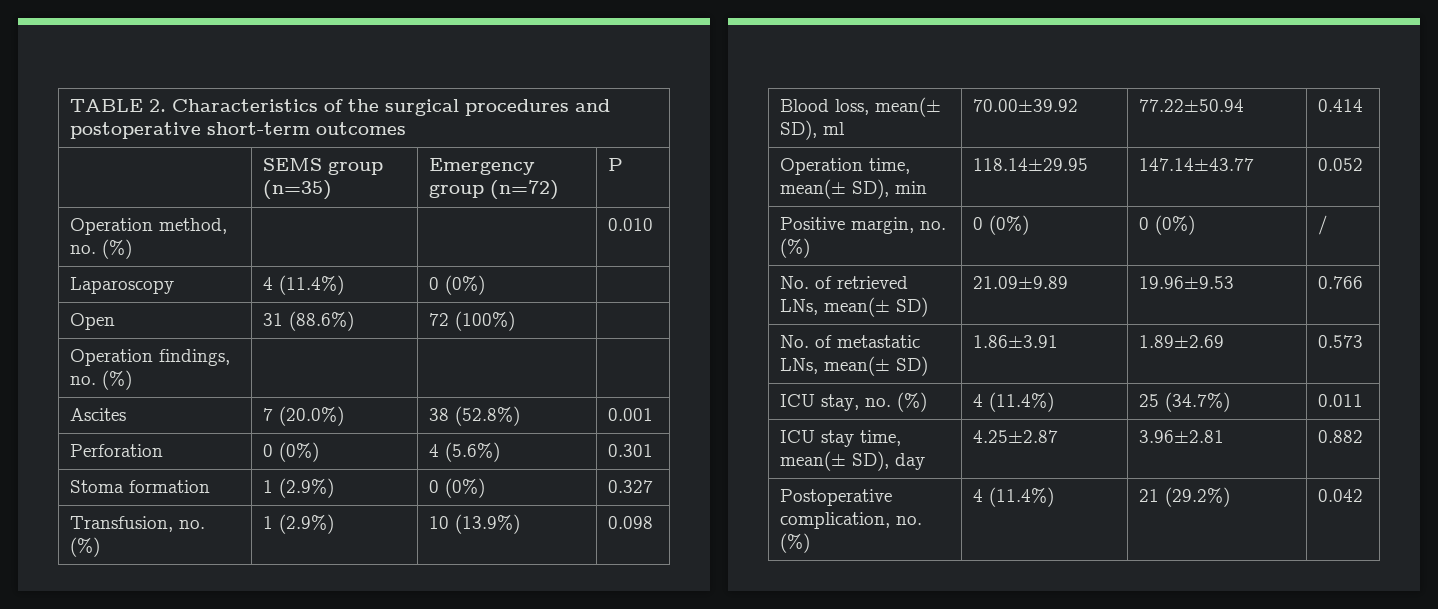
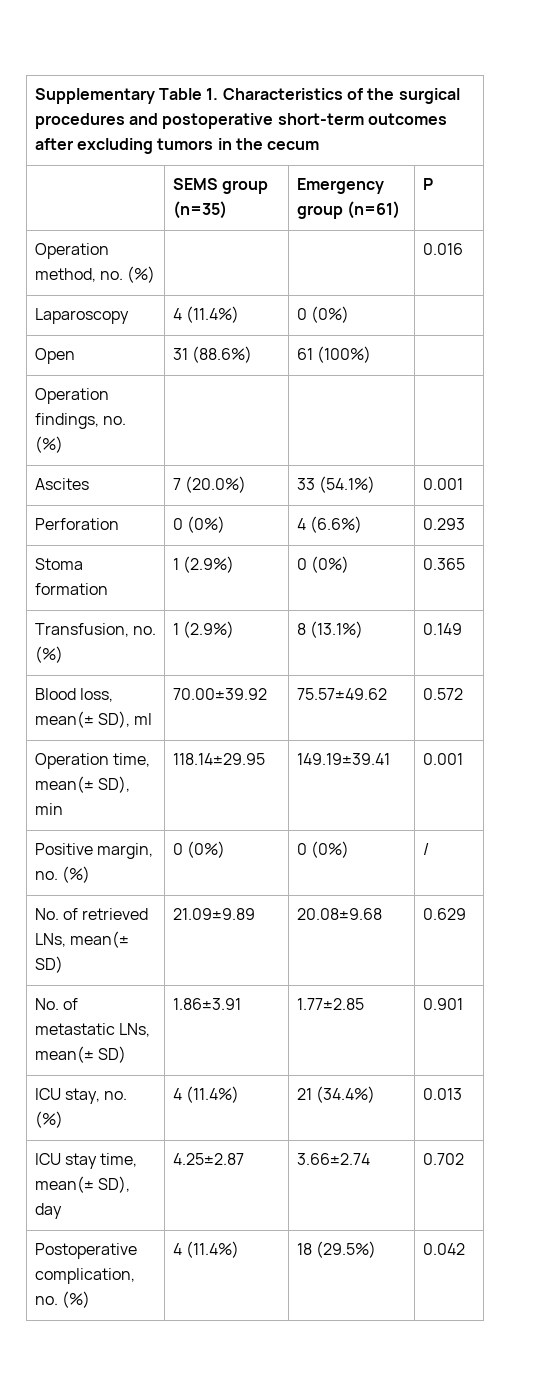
[69,99,166,112] TABLE 2. -> [34,88,219,104] Supplementary Table 1.
(406, 128) none -> [34,138,320,154] after excluding tumors in the cecum
[489,180,559,200] (n=72) -> [346,201,400,219] (n=61)
[607,218,653,231] 0.010 -> [422,243,463,255] 0.016
[428,313,449,326] 72 -> [296,348,313,360] 61
[428,406,520,426] 38 (52.8%) -> [296,476,375,493] 33 (54.1%)
[444,442,500,462] [607,444,653,457] (5.6%) | 0.301 -> [309,516,362,533] [422,518,465,530] (6.6%) | 0.293
[607,480,653,493] 0.327 -> [422,558,465,570] 0.365
[428,514,520,534] [607,516,653,529] 10 (13.9%) | 0.098 -> [296,621,363,638] [422,623,462,635] 8 (13.1%) | 0.149
[1138,99,1244,112] [1317,99,1363,112] 77.22±50.94 | 0.414 -> [296,688,387,700] [422,688,463,700] 75.57±49.62 | 0.572
[1138,158,1254,171] [1317,158,1363,171] 147.14±43.77 | 0.052 -> [296,753,390,765] [422,753,463,765] 149.19±39.41 | 0.001
[1138,276,1234,289] [1317,276,1363,289] 19.96±9.53 | 0.766 -> [296,908,382,920] [422,908,466,920] 20.08±9.68 | 0.629
[1138,335,1224,348] [1317,335,1363,348] 1.89±2.69 | 0.573 -> [296,998,364,1010] [422,998,463,1010] 1.77±2.85 | 0.901
[1138,392,1230,412] [1317,394,1363,407] 25 (34.7%) | 0.011 -> [296,1086,375,1103] [422,1088,462,1100] 21 (34.4%) | 0.013
[1138,430,1224,443] [1317,430,1363,443] 3.96±2.81 | 0.882 -> [296,1153,370,1165] [422,1153,464,1165] 3.66±2.74 | 0.702
[1138,487,1230,507] 21 (29.2%) -> [296,1241,376,1258] 18 (29.5%)

